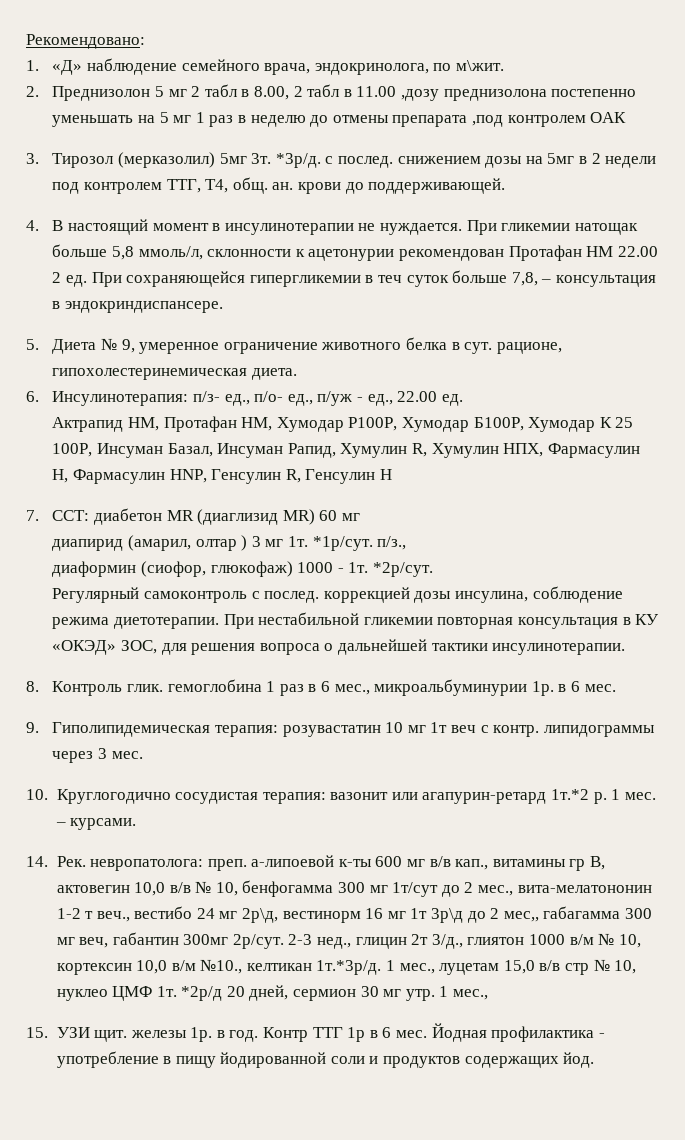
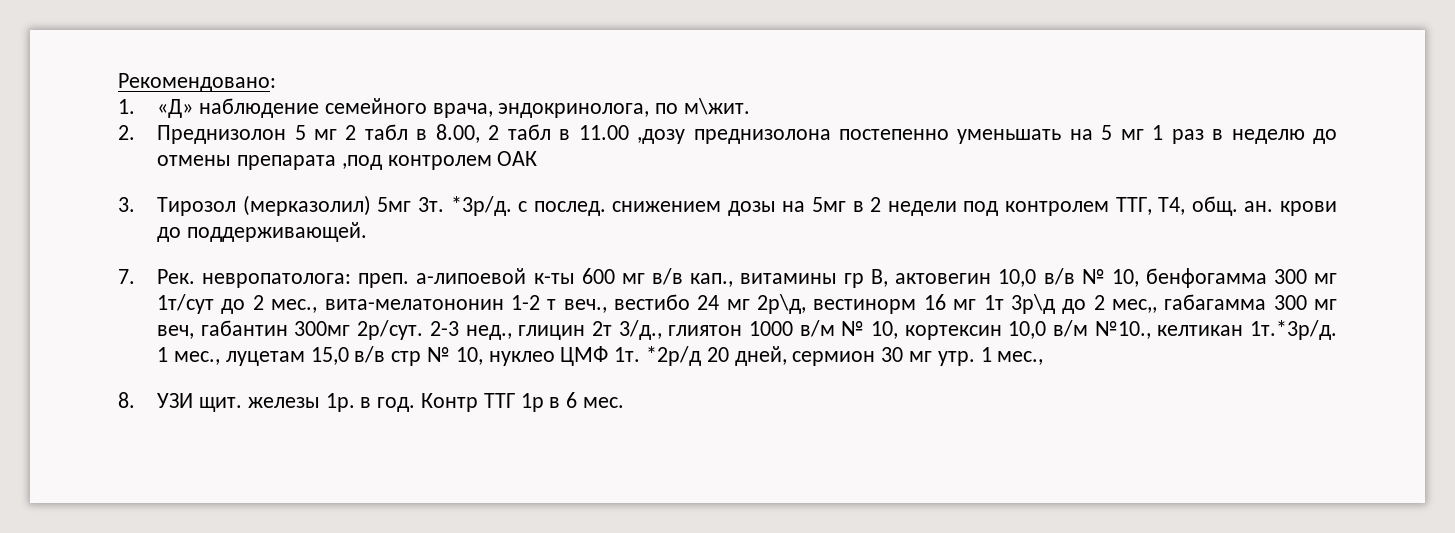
[26,219,638,235] [52,244,658,261] [52,270,656,287] [52,301,224,313] [26,337,562,354] [52,368,298,380] [26,391,463,406] [52,416,634,432] [52,443,640,458] [52,469,392,484] [26,508,360,525] [52,535,407,551] [52,561,433,577] [52,586,623,603] [52,612,660,629] [52,639,626,655] [26,679,616,696] [26,722,655,737] [52,748,143,763] [26,789,656,804] [55,818,137,830] [26,856,48,867] 4. В настоящий момент в инсулинотерапии не нуждается. При гликемии натощак больше 5,8 ммоль/л, склонности к ацетонурии рекомендован Протафан НМ 22.00 2 ед. При сохраняющейся гипергликемии в теч суток больше 7,8, – консультация в эндокриндиспансере. // 5. Диета № 9, умеренное ограничение животного белка в сут. рационе, гипохолестеринемическая диета. // 6. Инсулинотерапия: п/з- ед., п/о- ед., п/уж - ед., 22.00 ед. // Актрапид НМ, Протафан НМ, Хумодар Р100Р, Хумодар Б100Р, Хумодар К 25 100Р, Инсуман Базал, Инсуман Рапид, Хумулин R, Хумулин НПХ, Фармасулин Н, Фармасулин НNР, Генсулин R, Генсулин Н // 7. ССТ: диабетон МR (диаглизид МR) 60 мг // диапирид (амарил, олтар ) 3 мг 1т. *1р/сут. п/з., // диаформин (сиофор, глюкофаж) 1000 - 1т. *2р/сут. // Регулярный самоконтроль с послед. коррекцией дозы инсулина, соблюдение режима диетотерапии. При нестабильной гликемии повторная консультация в КУ «ОКЭД» ЗОС, для решения вопроса о дальнейшей тактики инсулинотерапии. // 8. Контроль глик. гемоглобина 1 раз в 6 мес., микроальбуминурии 1р. в 6 мес. // 9. Гиполипидемическая терапия: розувастатин 10 мг 1т веч с контр. липидограммы через 3 мес. // 10. Круглогодично сосудистая терапия: вазонит или агапурин-ретард 1т.*2 р. 1 мес. – курсами. // 14. -> [118,269,135,284] 7.
[26,1027,48,1038] 15. -> [118,392,135,408] 8.
[431,1023,605,1042] [56,1051,595,1068] Йодная профилактика - употребление в пищу йодированной соли и продуктов содержащих йод. -> (624, 402) none

